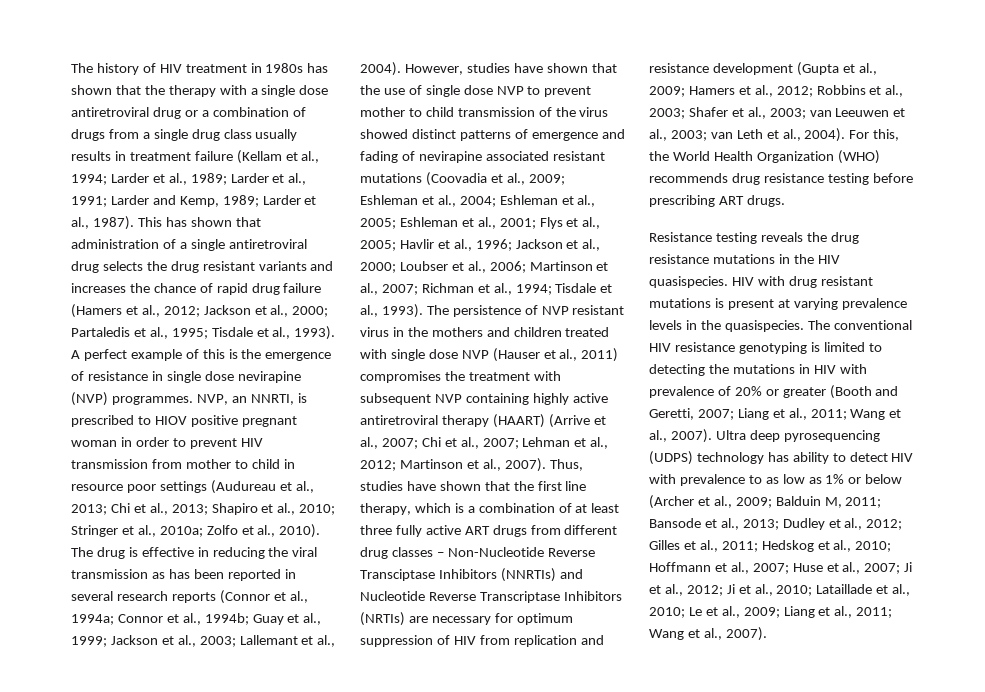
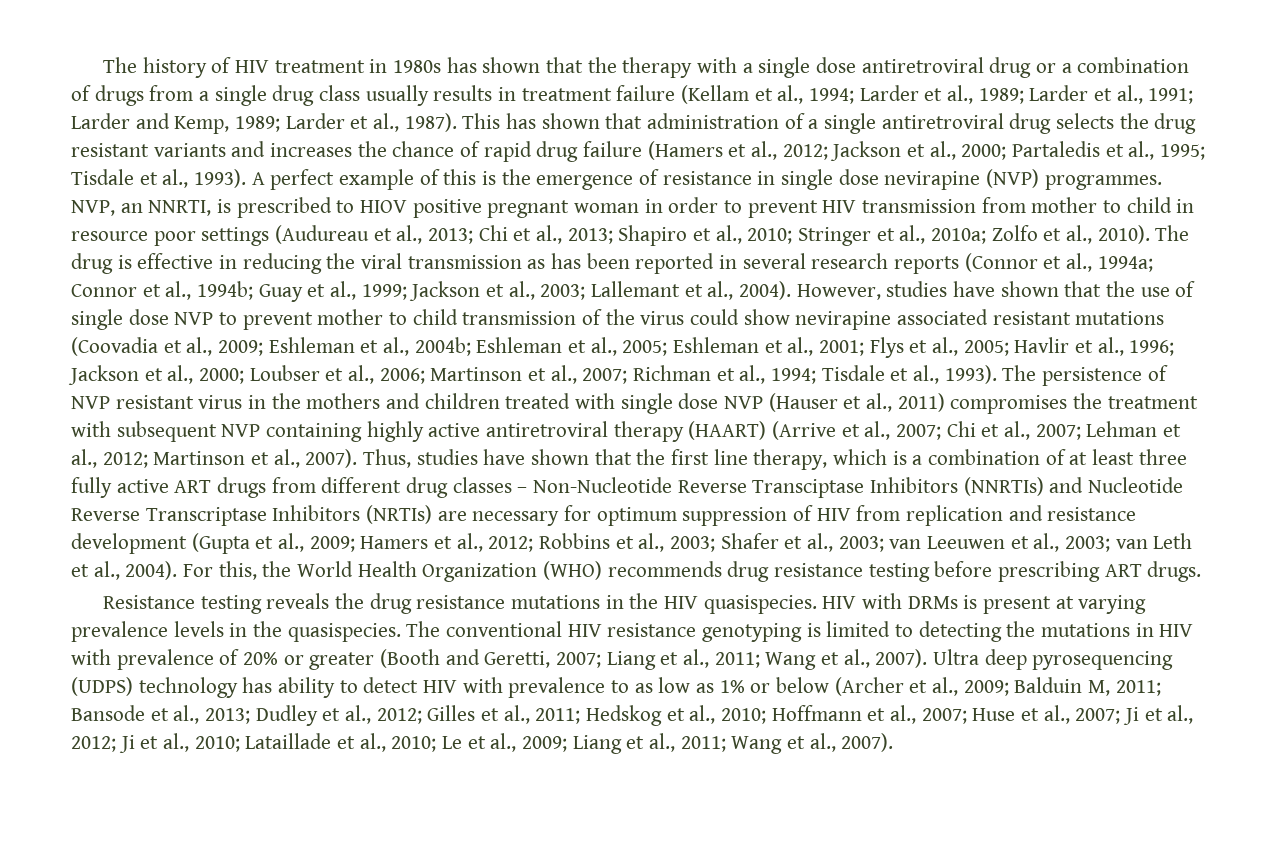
[360,129,625,141] [360,151,415,163] showed distinct patterns of emergence and fading of -> [690,309,790,325] could show
[459,196,496,207] 2004; -> [414,337,471,356] 2004b;
[788,276,873,288] [649,298,711,308] drug resistant mutations -> [907,596,958,609] DRMs

